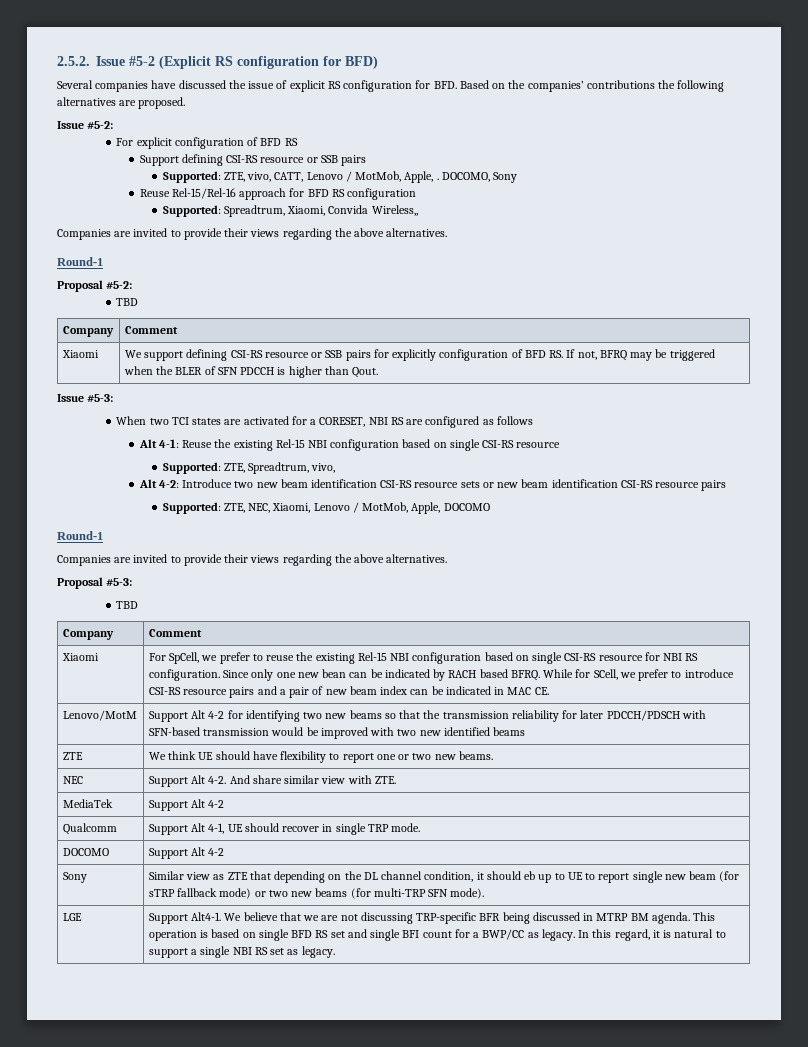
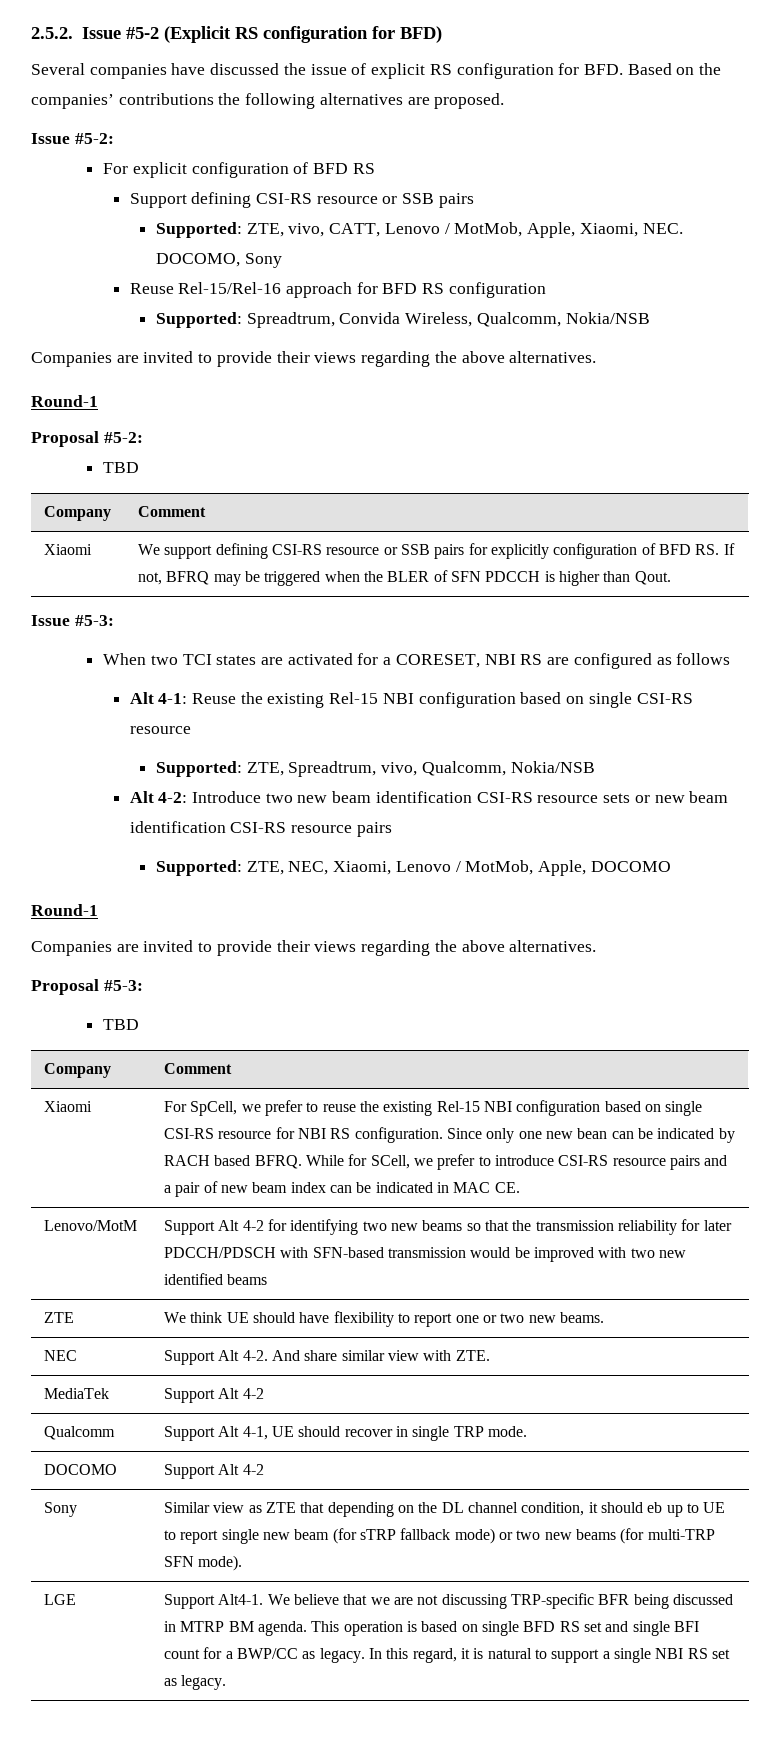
[436,178,439,180] . -> [579,223,683,237] Xiaomi, NEC.
[287,205,418,216] Xiaomi, Convida Wireless,, -> [339,312,650,327] Convida Wireless, Qualcomm, Nokia/NSB
(336, 468) none -> [421,761,595,776] Qualcomm, Nokia/NSB

